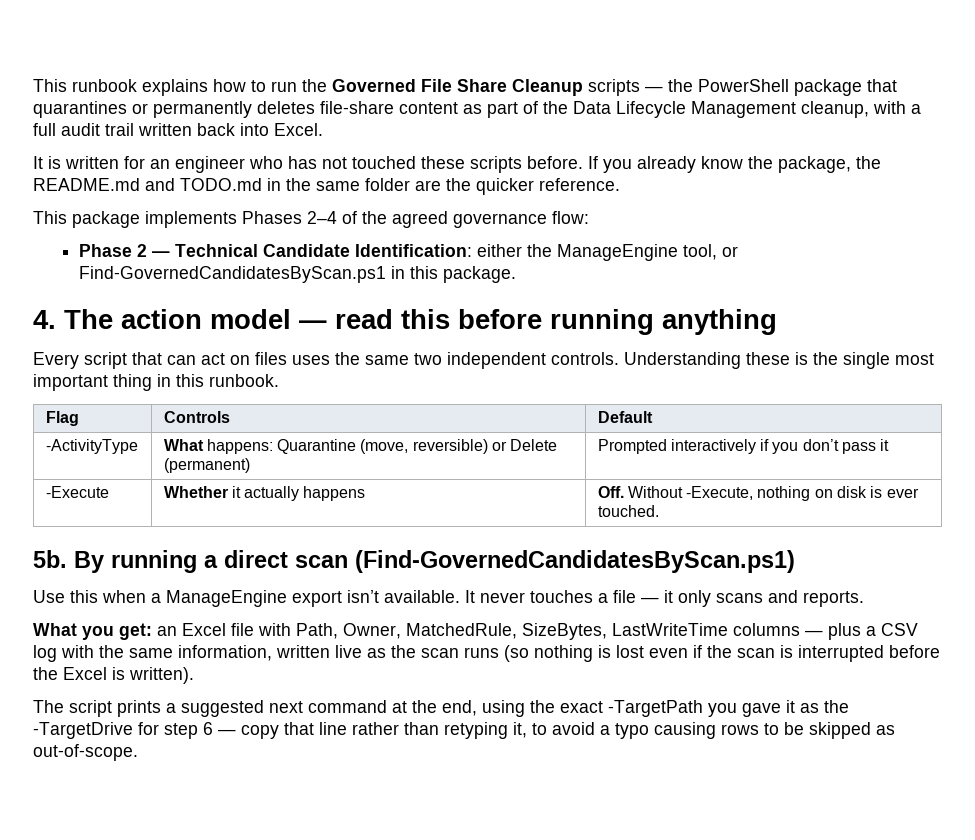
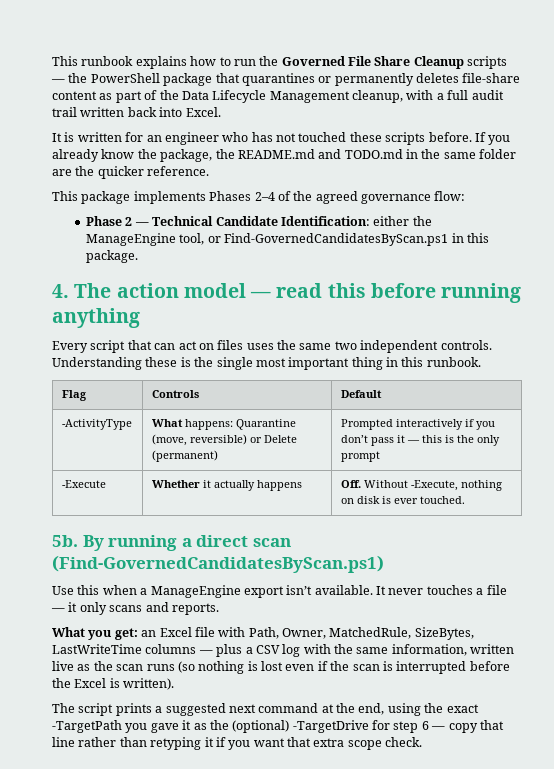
(890, 445) none -> [406,435,500,446] [340,451,380,462] — this is the only prompt
(849, 706) none -> [232,720,290,733] (optional)
[513,722,895,739] [33,744,138,761] it, to avoid a typo causing rows to be skipped as out-of-scope. -> [204,737,423,750] it if you want that extra scope check.

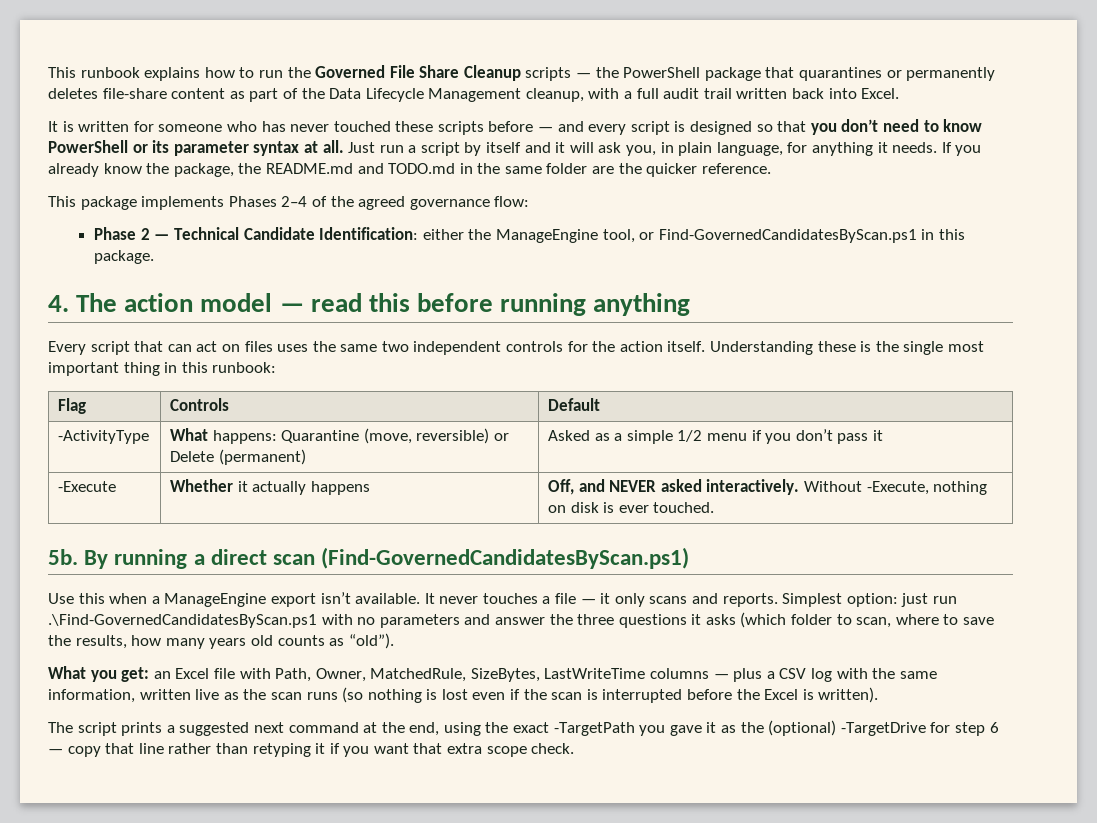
[146,132,219,145] an engineer -> [158,124,223,132] someone
[276,133,296,142] not -> [290,124,330,132] never
[428,132,472,142] before. -> [488,119,983,135] [48,140,938,156] before — and every script is designed so that you don’t need to know PowerShell or its parameter syntax at all. Just run a script by itself and it will ask you, in plain language, for anything it needs.
[440,340,492,350] controls. -> [506,341,706,352] controls for the action itself.
[426,357,481,367] runbook. -> [212,362,277,373] runbook:
[340,419,463,430] Prompted interactively -> [548,430,747,444] Asked as a simple 1/2 menu
[406,435,500,446] [340,451,380,462] — this is the only prompt -> (883, 435) none
[340,480,361,488] Off. -> [548,479,800,495] Off, and NEVER asked interactively.
(219, 609) none -> [782,593,957,607] [48,612,995,628] [48,633,394,649] Simplest option: just run .\Find-GovernedCandidatesByScan.ps1 with no parameters and answer the three questions it asks (which folder to scan, where to save the results, how many years old counts as “old”).

